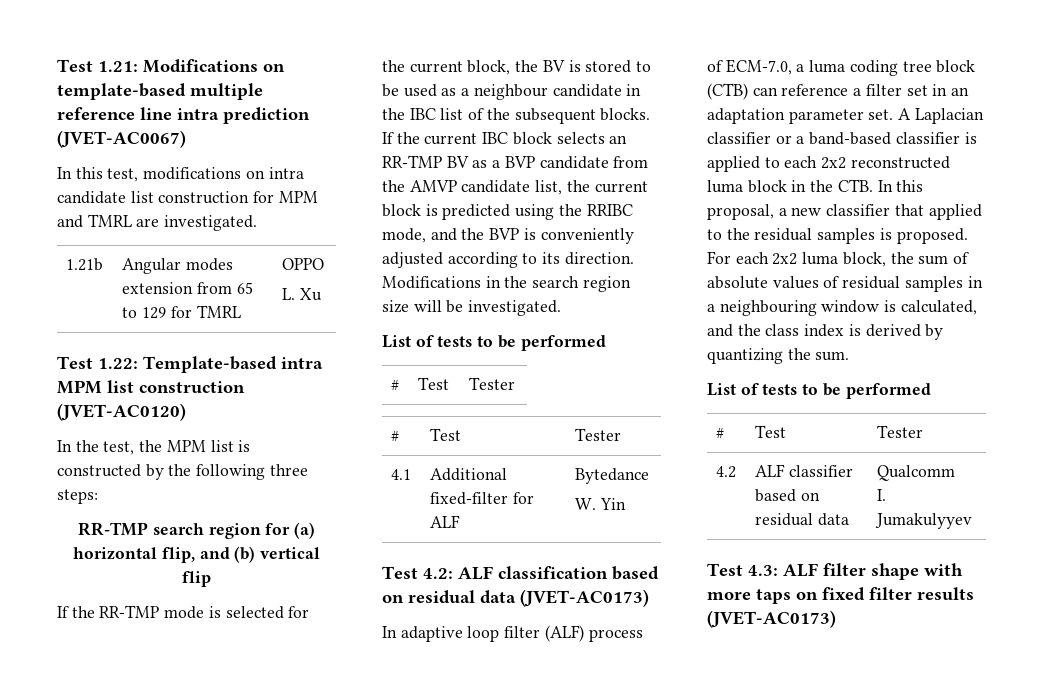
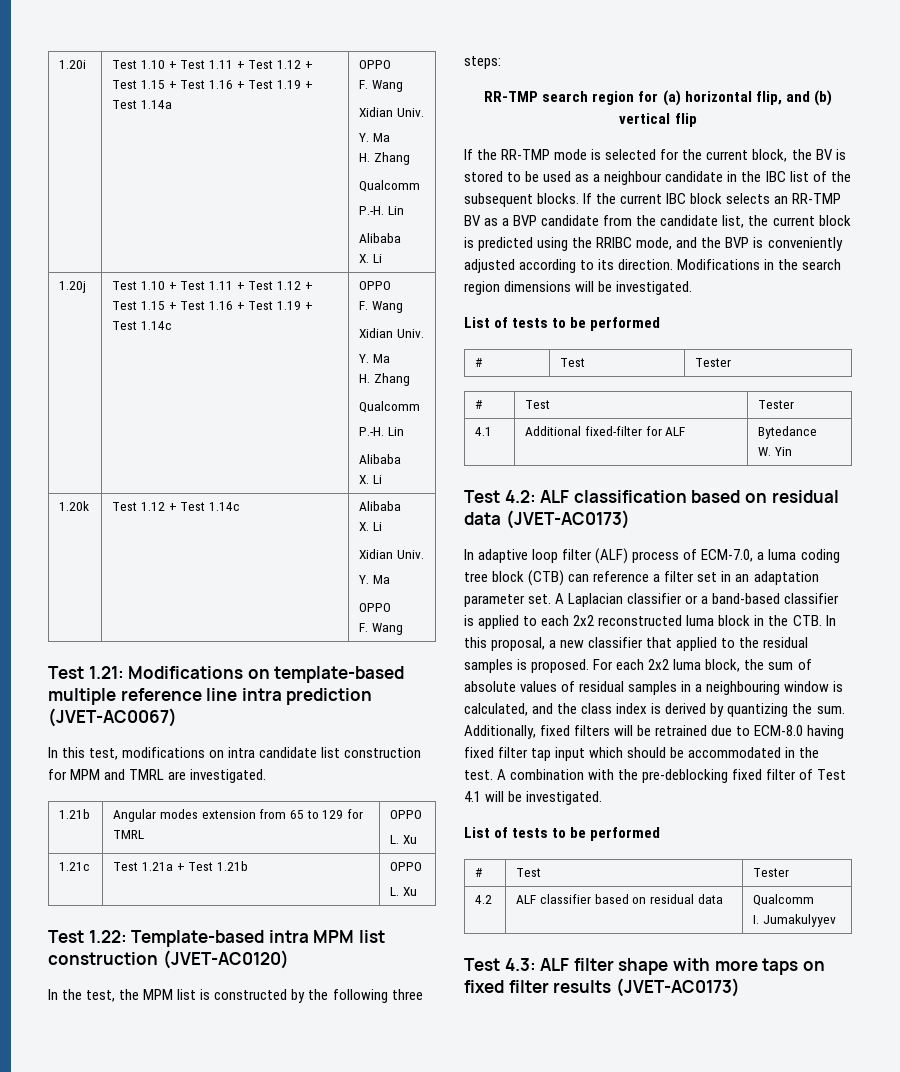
(57, 65) none -> [59,60,87,69] [112,60,313,69] [112,80,313,89] [112,100,173,109] [359,60,392,69] [359,80,404,92] [359,107,425,117] [359,133,391,142] [359,152,411,165] [359,180,421,192] [359,206,405,215] [359,233,402,243] [359,254,383,263] [59,281,87,293] [112,281,313,290] [112,301,313,310] [112,321,173,330] [359,281,392,290] [359,301,404,313] [359,328,425,338] [359,354,391,363] [359,373,411,386] [359,401,421,413] [359,427,405,436] [359,454,402,464] [359,475,383,484] [59,501,90,511] [112,502,240,511] [359,501,402,511] [359,522,383,531] [359,549,425,559] [359,575,391,584] [359,603,392,612] [359,623,404,635] 1.20i | Test 1.10 + Test 1.11 + Test 1.12 + Test 1.15 + Test 1.16 + Test 1.19 + Test 1.14a | OPPO // F. Wang // Xidian Univ. // Y. Ma // H. Zhang // Qualcomm // P.-H. Lin // Alibaba // X. Li // 1.20j | Test 1.10 + Test 1.11 + Test 1.12 + Test 1.15 + Test 1.16 + Test 1.19 + Test 1.14c | OPPO // F. Wang // Xidian Univ. // Y. Ma // H. Zhang // Qualcomm // P.-H. Lin // Alibaba // X. Li // 1.20k | Test 1.12 + Test 1.14c | Alibaba // X. Li // Xidian Univ. // Y. Ma // OPPO // F. Wang //
(323, 294) none -> [59,862,91,871] [113,861,248,871] [390,862,423,871] [390,887,418,896] // 1.21c | Test 1.21a + Test 1.21b | OPPO // L. Xu
[409,180,457,192] AMVP -> (657, 220) none
[382,300,409,313] size -> [504,281,572,292] dimensions
(850, 356) none -> [464,725,845,739] [464,747,820,761] [464,769,847,783] [464,791,603,805] Additionally, fixed filters will be retrained due to ECM-8.0 having fixed filter tap input which should be accommodated in the test. A combination with the pre-deblocking fixed filter of Test 4.1 will be investigated.

